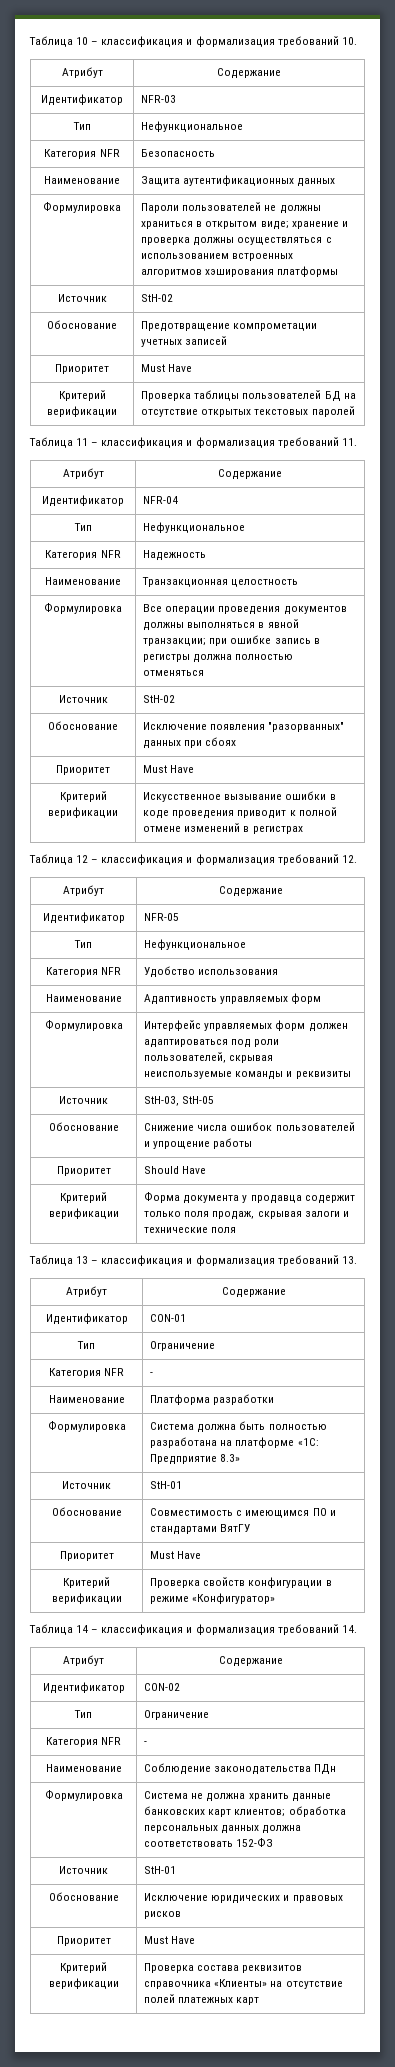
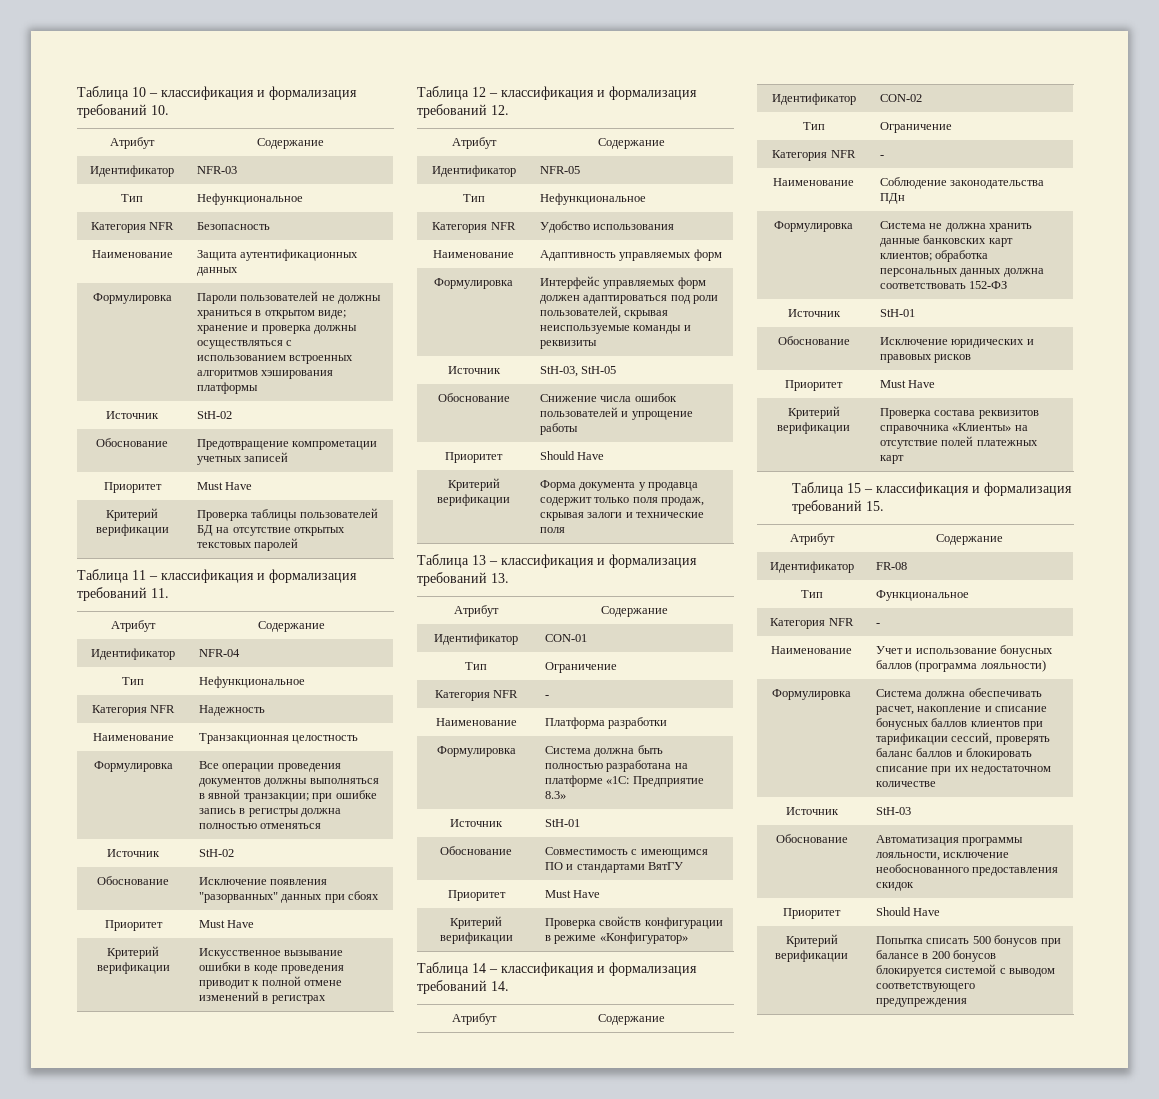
(260, 2001) none -> [791,482,1072,496] [791,500,884,514] [789,533,835,545] [936,534,1003,545] [769,561,854,573] [876,562,908,570] [800,590,823,598] [876,590,970,601] [770,618,854,629] [876,623,881,626] [771,646,852,654] [876,645,1054,657] [876,660,1046,672] [772,689,851,700] [876,688,1042,700] [876,706,1048,715] [876,718,1044,730] [876,732,1050,745] [876,748,1033,760] [876,766,1052,775] [876,781,937,787] [785,807,839,815] [876,807,912,815] [775,834,848,843] [876,835,1024,846] [876,852,1010,861] [876,864,1059,876] [876,882,915,891] [783,908,841,919] [876,907,941,916] [785,934,838,947] [775,950,848,962] [876,935,1061,947] [876,950,997,962] [876,964,1056,977] [876,983,976,992] [876,998,968,1007] // Таблица 15 – классификация и формализация требований 15. // Атрибут | Содержание // Идентификатор | FR-08 // Тип | Функциональное // Категория NFR | - // Наименование | Учет и использование бонусных баллов (программа лояльности) // Формулировка | Система должна обеспечивать расчет, накопление и списание бонусных баллов клиентов при тарификации сессий, проверять баланс баллов и блокировать списание при их недостаточном количестве // Источник | StH-03 // Обоснование | Автоматизация программы лояльности, исключение необоснованного предоставления скидок // Приоритет | Should Have // Критерий верификации | Попытка списать 500 бонусов при балансе в 200 бонусов блокируется системой с выводом соответствующего предупреждения

